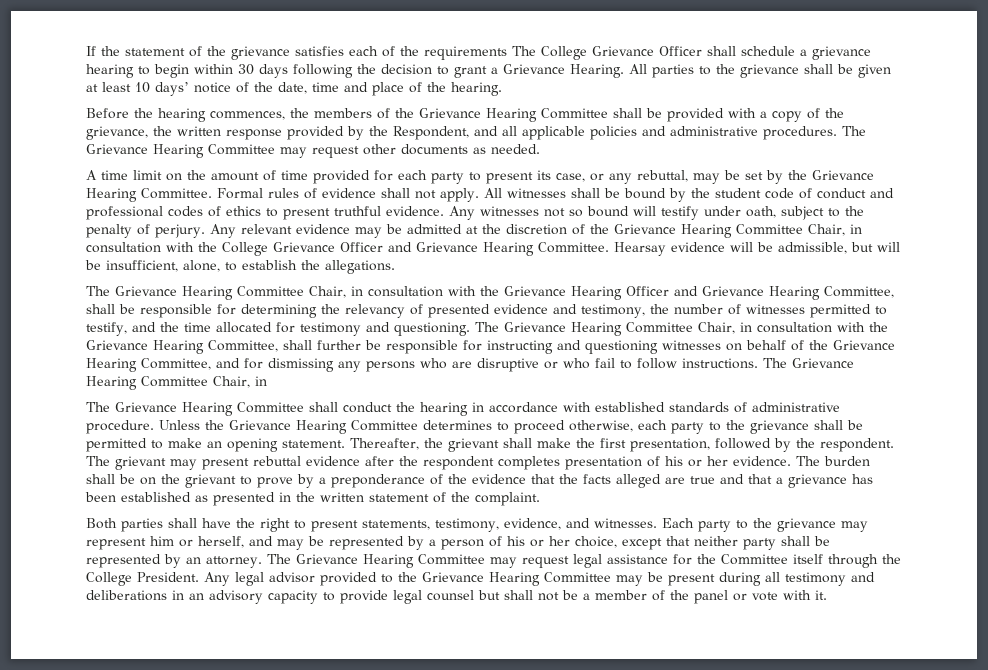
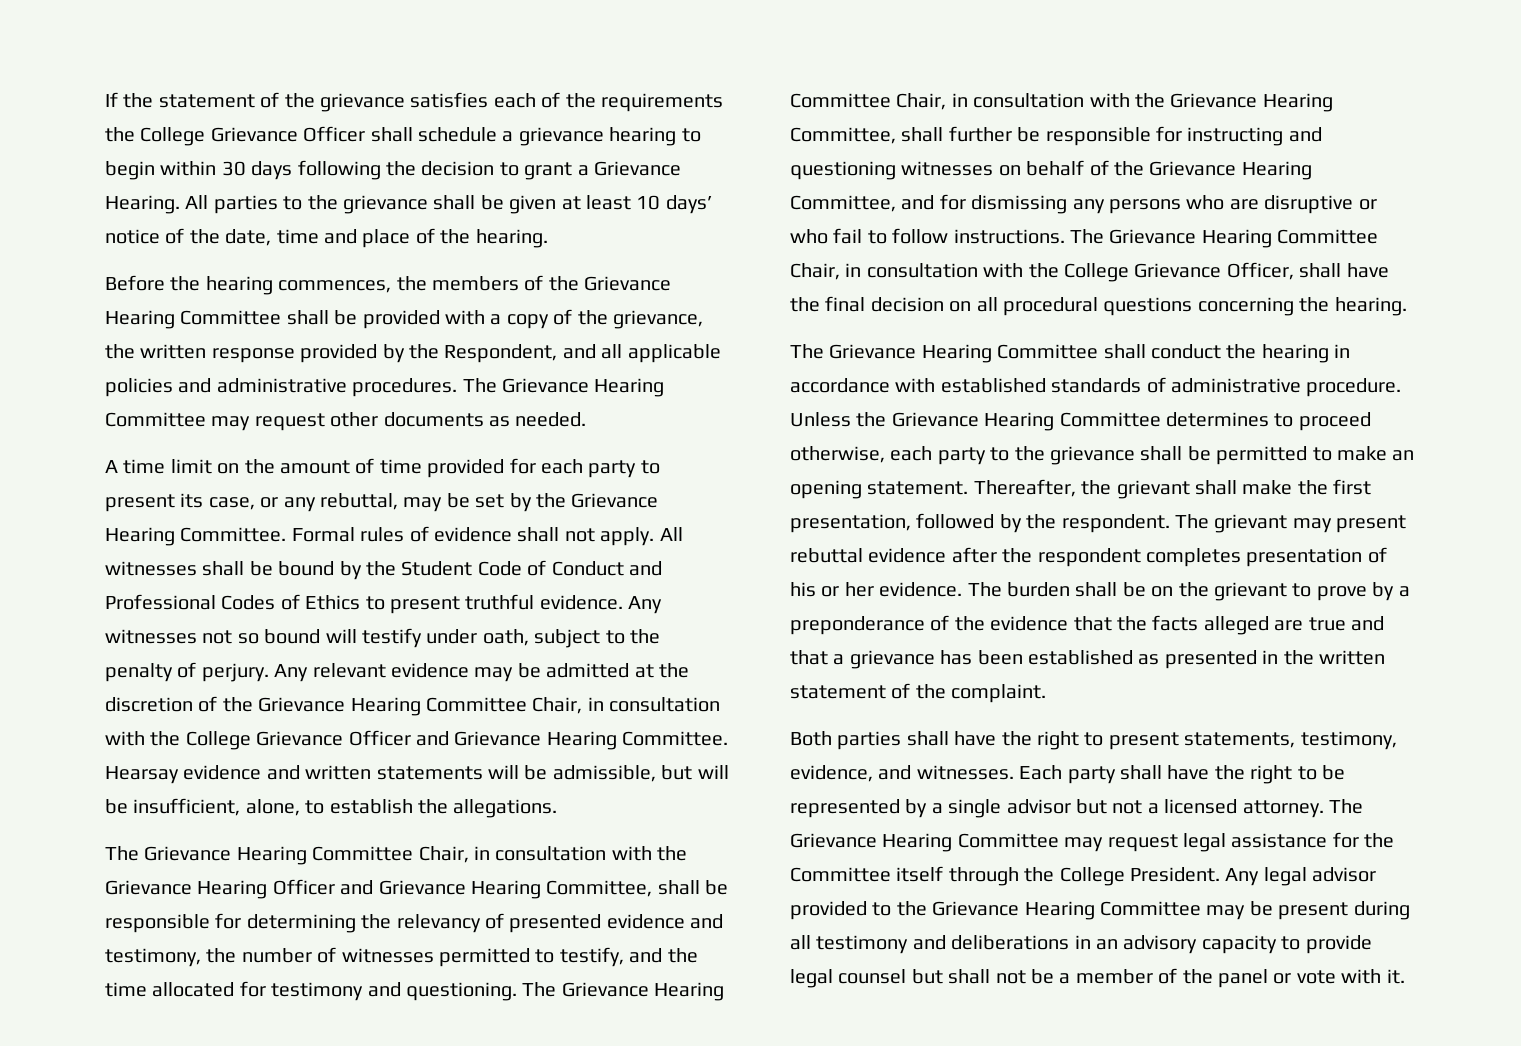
[512,46,536,56] The -> [105,127,135,142] the
[714,188,894,199] [86,206,261,220] student code of conduct and professional codes of ethics -> [401,560,662,576] [105,594,361,610] Student Code of Conduct and Professional Codes of Ethics
(725, 247) none -> [266,765,483,780] and written statements
(267, 381) none -> [866,262,1389,282] [790,296,1407,316] consultation with the College Grievance Officer, shall have the final decision on all procedural questions concerning the hearing.
[735,518,868,532] [86,536,830,550] [86,554,201,568] to the grievance may represent him or herself, and may be represented by a person of his or her choice, except that neither party shall be represented by an -> [1120,765,1345,784] [790,799,1238,818] shall have the right to be represented by a single advisor but not a licensed

